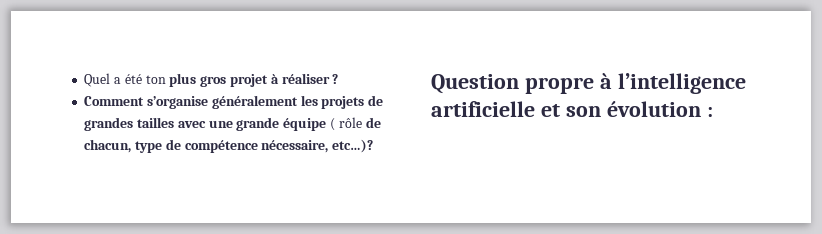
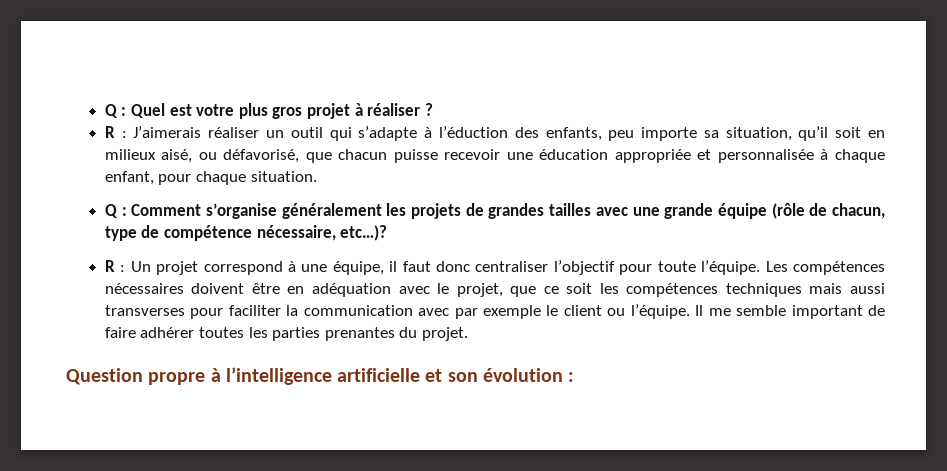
[84,73,166,87] Quel a été ton -> [104,103,235,118] Q : Quel est votre
(339, 79) none -> [104,126,885,141] [104,149,885,163] [104,171,317,185] [104,204,127,218] R : J’aimerais réaliser un outil qui s’adapte à l’éduction des enfants, peu importe sa situation, qu’il soit en milieux aisé, ou défavorisé, que chacun puisse recevoir une éducation appropriée et personnalisée à chaque enfant, pour chaque situation. // Q :
[329,117,362,131] ( rôle -> [771,203,805,219] (rôle
(374, 146) none -> [104,260,885,275] [104,283,885,297] [104,304,886,319] [104,327,468,341] // R : Un projet correspond à une équipe, il faut donc centraliser l’objectif pour toute l’équipe. Les compétences nécessaires doivent être en adéquation avec le projet, que ce soit les compétences techniques mais aussi transverses pour faciliter la communication avec par exemple le client ou l’équipe. Il me semble important de faire adhérer toutes les parties prenantes du projet.

